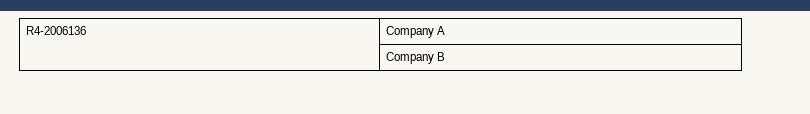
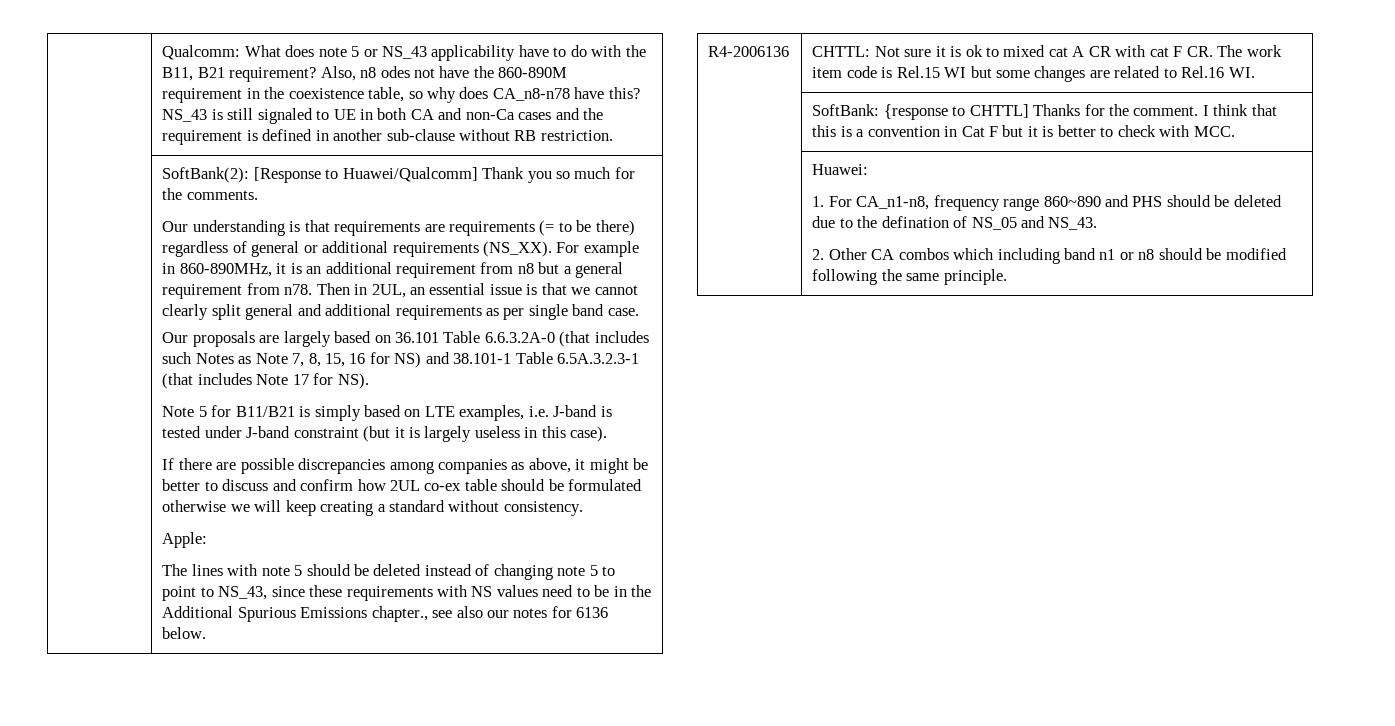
[26,26,87,35] [386,26,446,38] [386,52,446,64] R4-2006136 | Company A // | Company B -> [162,45,646,61] [162,66,568,82] [162,87,640,103] [162,108,604,124] [162,129,613,145] [162,167,635,183] [162,188,258,200] [162,220,635,236] [162,241,639,257] [162,262,624,278] [162,283,638,299] [162,304,639,320] [162,331,649,347] [162,352,640,368] [162,373,369,389] [162,405,612,421] [162,426,608,442] [162,458,649,474] [162,479,643,491] [162,500,583,516] [162,532,208,548] [162,564,616,580] [162,585,652,601] [162,606,609,622] [162,627,207,639] [708,46,790,57] [812,45,1282,57] [812,66,1255,82] [812,104,1277,120] [812,125,1235,137] [812,164,869,175] [812,195,1282,211] [812,216,1098,230] [812,248,1287,264] [812,269,1007,285] | Qualcomm: What does note 5 or NS_43 applicability have to do with the B11, B21 requirement? Also, n8 odes not have the 860-890M requirement in the coexistence table, so why does CA_n8-n78 have this? NS_43 is still signaled to UE in both CA and non-Ca cases and the requirement is defined in another sub-clause without RB restriction. // | SoftBank(2): [Response to Huawei/Qualcomm] Thank you so much for the comments. // Our understanding is that requirements are requirements (= to be there) regardless of general or additional requirements (NS_XX). For example in 860-890MHz, it is an additional requirement from n8 but a general requirement from n78. Then in 2UL, an essential issue is that we cannot clearly split general and additional requirements as per single band case. // Our proposals are largely based on 36.101 Table 6.6.3.2A-0 (that includes such Notes as Note 7, 8, 15, 16 for NS) and 38.101-1 Table 6.5A.3.2.3-1 (that includes Note 17 for NS). // Note 5 for B11/B21 is simply based on LTE examples, i.e. J-band is tested under J-band constraint (but it is largely useless in this case). // If there are possible discrepancies among companies as above, it might be better to discuss and confirm how 2UL co-ex table should be formulated otherwise we will keep creating a standard without consistency. // Apple: // The lines with note 5 should be deleted instead of changing note 5 to point to NS_43, since these requirements with NS values need to be in the Additional Spurious Emissions chapter., see also our notes for 6136 below. // R4-2006136 | CHTTL: Not sure it is ok to mixed cat A CR with cat F CR. The work item code is Rel.15 WI but some changes are related to Rel.16 WI. // | SoftBank: {response to CHTTL] Thanks for the comment. I think that this is a convention in Cat F but it is better to check with MCC. // | Huawei: // 1. For CA_n1-n8, frequency range 860~890 and PHS should be deleted due to the defination of NS_05 and NS_43. // 2. Other CA combos which including band n1 or n8 should be modified following the same principle.

